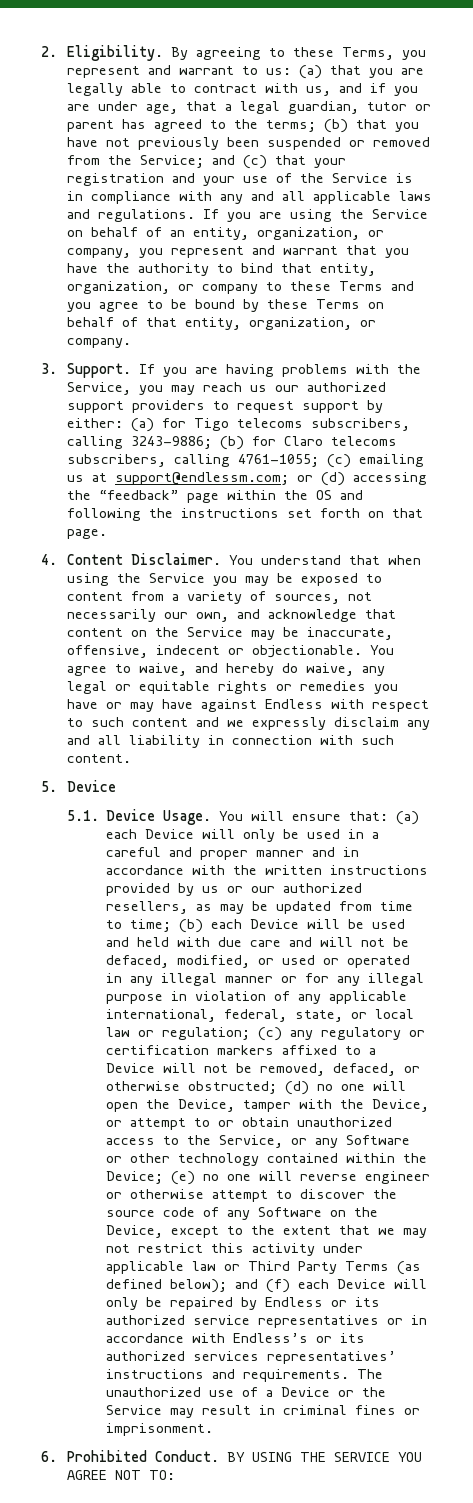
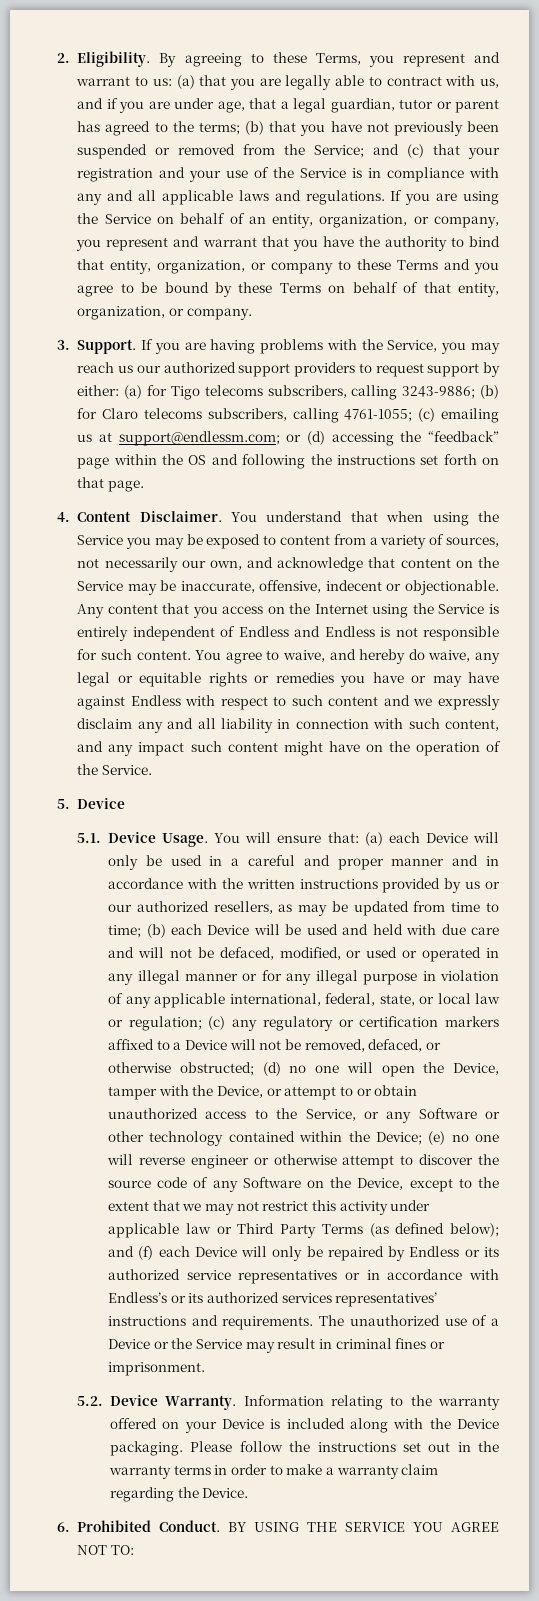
(362, 651) none -> [77,603,500,618] [77,626,499,641] [77,649,191,660] Any content that you access on the Internet using the Service is entirely independent of Endless and Endless is not responsible for such content.
[66,754,131,763] content. -> [445,719,499,731] [77,741,502,756] [77,764,152,775] content, and any impact such content might have on the operation of the Service.
(214, 1429) none -> [77,1395,500,1410] [110,1418,499,1433] [110,1441,499,1456] [109,1464,439,1479] [110,1487,249,1502] // 5.2. Device Warranty. Information relating to the warranty offered on your Device is included along with the Device packaging. Please follow the instructions set out in the warranty terms in order to make a warranty claim regarding the Device.

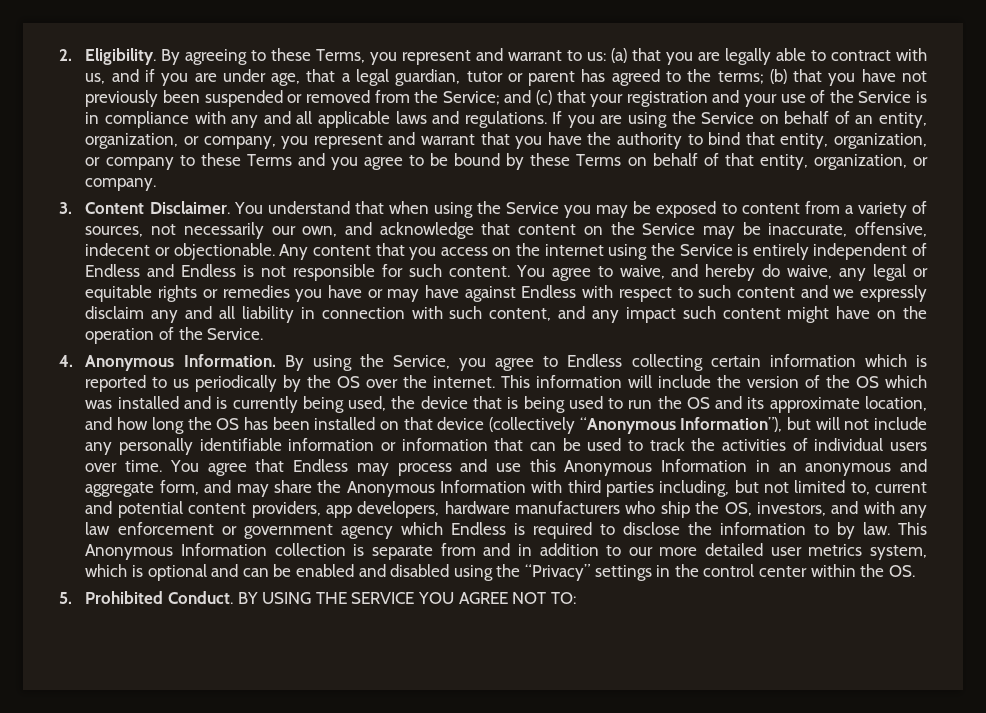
[77,339,501,354] [77,362,500,377] [77,385,499,400] [77,408,499,423] [77,431,499,446] [77,454,499,469] [77,477,144,492] [57,512,70,522] Support. If you are having problems with the Service, you may reach us our authorized support providers to request support by either: (a) for Tigo telecoms subscribers, calling 3243-9886; (b) for Claro telecoms subscribers, calling 4761-1055; (c) emailing us at support@endlessm.com; or (d) accessing the “feedback” page within the OS and following the instructions set forth on that page. // 4. -> (72, 208) none
[314,604,368,614] Internet -> [544,244,604,256] internet
[57,798,126,809] [77,832,499,847] [108,855,499,870] [108,878,500,893] [108,901,499,916] [108,924,499,938] [108,947,500,962] [108,970,500,985] [108,993,500,1008] [108,1016,500,1031] [108,1039,441,1052] [108,1062,499,1077] [108,1085,418,1100] [108,1108,500,1123] [108,1131,499,1146] [107,1154,499,1169] [108,1177,500,1192] [108,1200,431,1215] [108,1223,499,1238] [108,1246,500,1261] [108,1269,500,1284] [108,1292,438,1307] [108,1315,500,1330] [108,1338,445,1353] [108,1362,206,1376] [77,1395,500,1410] [110,1418,499,1433] [110,1441,499,1456] [109,1464,439,1479] [110,1487,249,1502] [57,1522,70,1532] 5. Device // 5.1. Device Usage. You will ensure that: (a) each Device will only be used in a careful and proper manner and in accordance with the written instructions provided by us or our authorized resellers, as may be updated from time to time; (b) each Device will be used and held with due care and will not be defaced, modified, or used or operated in any illegal manner or for any illegal purpose in violation of any applicable international, federal, state, or local law or regulation; (c) any regulatory or certification markers affixed to a Device will not be removed, defaced, or otherwise obstructed; (d) no one will open the Device, tamper with the Device, or attempt to or obtain unauthorized access to the Service, or any Software or other technology contained within the Device; (e) no one will reverse engineer or otherwise attempt to discover the source code of any Software on the Device, except to the extent that we may not restrict this activity under applicable law or Third Party Terms (as defined below); and (f) each Device will only be repaired by Endless or its authorized service representatives or in accordance with Endless’s or its authorized services representatives’ instructions and requirements. The unauthorized use of a Device or the Service may result in criminal fines or imprisonment. // 5.2. Device Warranty. Information relating to the warranty offered on your Device is included along with the Device packaging. Please follow the instructions set out in the warranty terms in order to make a warranty claim regarding the Device. // 6. -> [59,354,927,371] [85,375,927,392] [85,396,928,413] [85,417,928,434] [85,438,928,455] [85,459,928,476] [85,480,928,497] [85,501,928,518] [85,522,928,539] [85,543,927,560] [85,564,915,581] [59,592,72,604] 4. Anonymous Information. By using the Service, you agree to Endless collecting certain information which is reported to us periodically by the OS over the internet. This information will include the version of the OS which was installed and is currently being used, the device that is being used to run the OS and its approximate location, and how long the OS has been installed on that device (collectively “Anonymous Information”), but will not include any personally identifiable information or information that can be used to track the activities of individual users over time. You agree that Endless may process and use this Anonymous Information in an anonymous and aggregate form, and may share the Anonymous Information with third parties including, but not limited to, current and potential content providers, app developers, hardware manufacturers who ship the OS, investors, and with any law enforcement or government agency which Endless is required to disclose the information to by law. This Anonymous Information collection is separate from and in addition to our more detailed user metrics system, which is optional and can be enabled and disabled using the “Privacy” settings in the control center within the OS. // 5.

